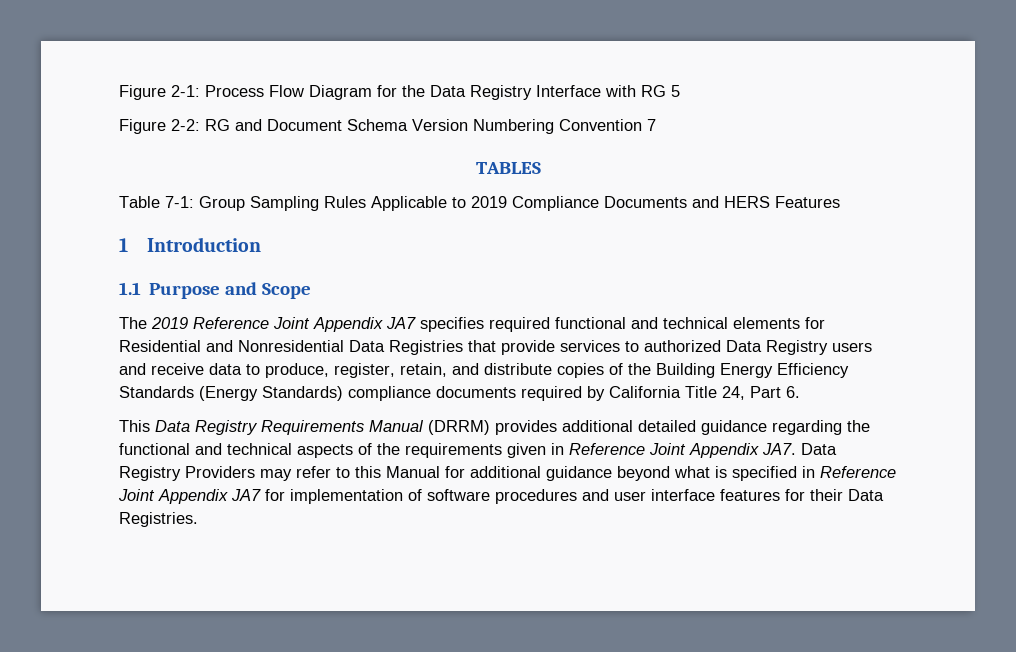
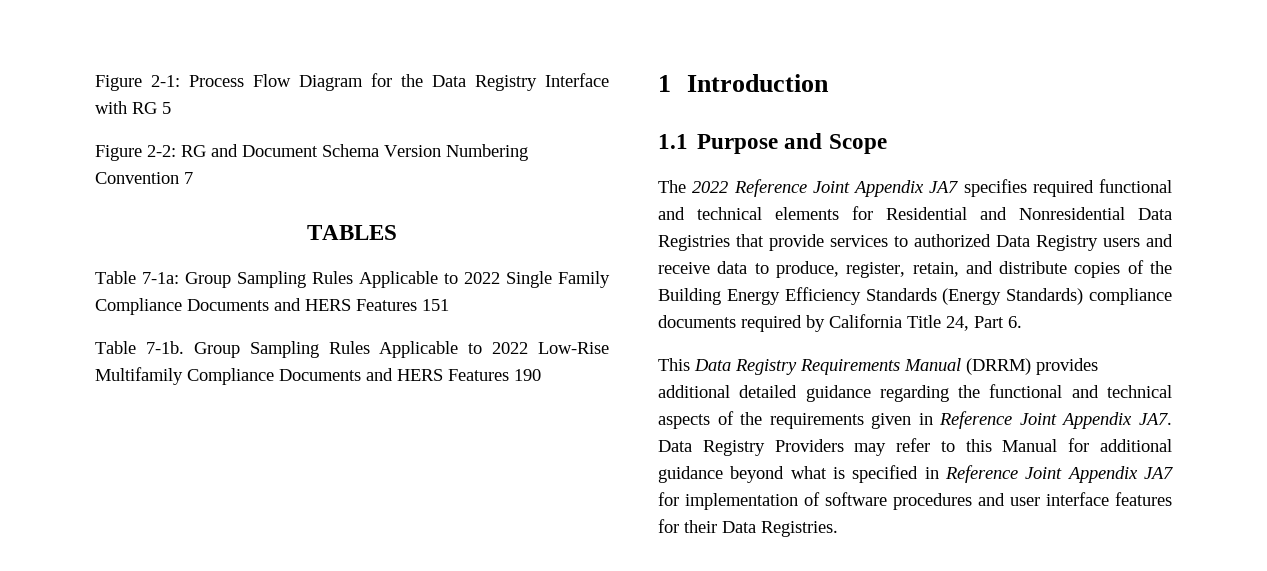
[165,196,840,211] 7-1: Group Sampling Rules Applicable to 2019 Compliance Documents and HERS Features -> [142,271,610,288] [95,298,449,315] [95,341,609,358] [95,367,541,385] 7-1a: Group Sampling Rules Applicable to 2022 Single Family Compliance Documents and HERS Features 151 // Table 7-1b. Group Sampling Rules Applicable to 2022 Low-Rise Multifamily Compliance Documents and HERS Features 190
[151,317,188,329] 2019 -> [692,181,729,193] 2022

